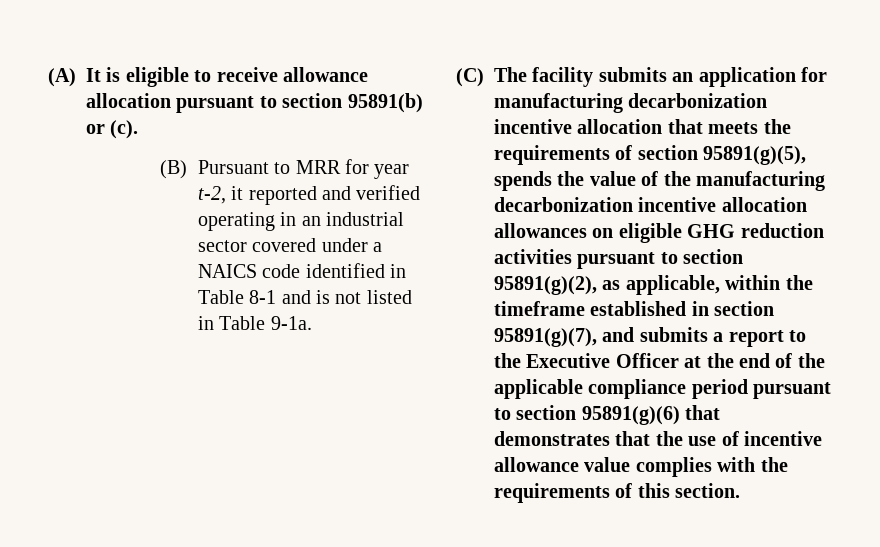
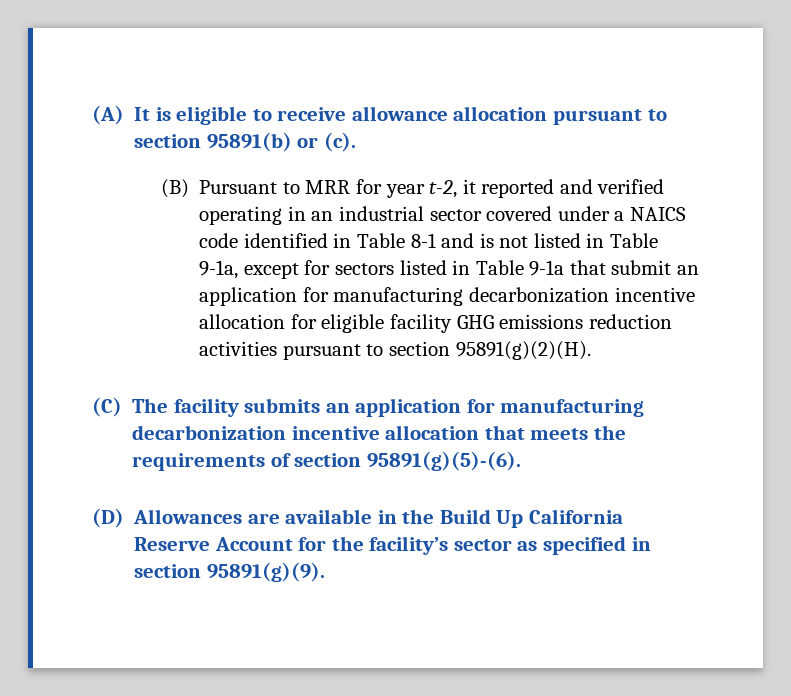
[270,316,312,330] 9-1a. -> [199,260,699,279] [199,287,695,306] [199,314,672,333] [199,341,591,360] 9-1a, except for sectors listed in Table 9-1a that submit an application for manufacturing decarbonization incentive allocation for eligible facility GHG emissions reduction activities pursuant to section 95891(g)(2)(H).
[703,146,807,165] [494,171,825,191] [494,197,807,212] [494,223,824,243] [494,249,744,269] [494,275,813,295] [494,301,775,316] [494,327,806,347] [494,353,825,368] [494,379,832,399] [494,405,721,425] [494,431,822,446] [494,457,788,477] [494,483,741,503] 95891(g)(5), spends the value of the manufacturing decarbonization incentive allocation allowances on eligible GHG reduction activities pursuant to section 95891(g)(2), as applicable, within the timeframe established in section 95891(g)(7), and submits a report to the Executive Officer at the end of the applicable compliance period pursuant to section 95891(g)(6) that demonstrates that the use of incentive allowance value complies with the requirements of this section. -> [366,451,521,471] [92,508,623,528] [134,536,651,555] [134,562,325,582] 95891(g)(5)-(6). // (D) Allowances are available in the Build Up California Reserve Account for the facility’s sector as specified in section 95891(g)(9).

